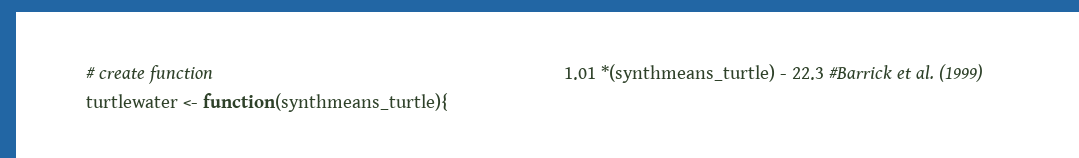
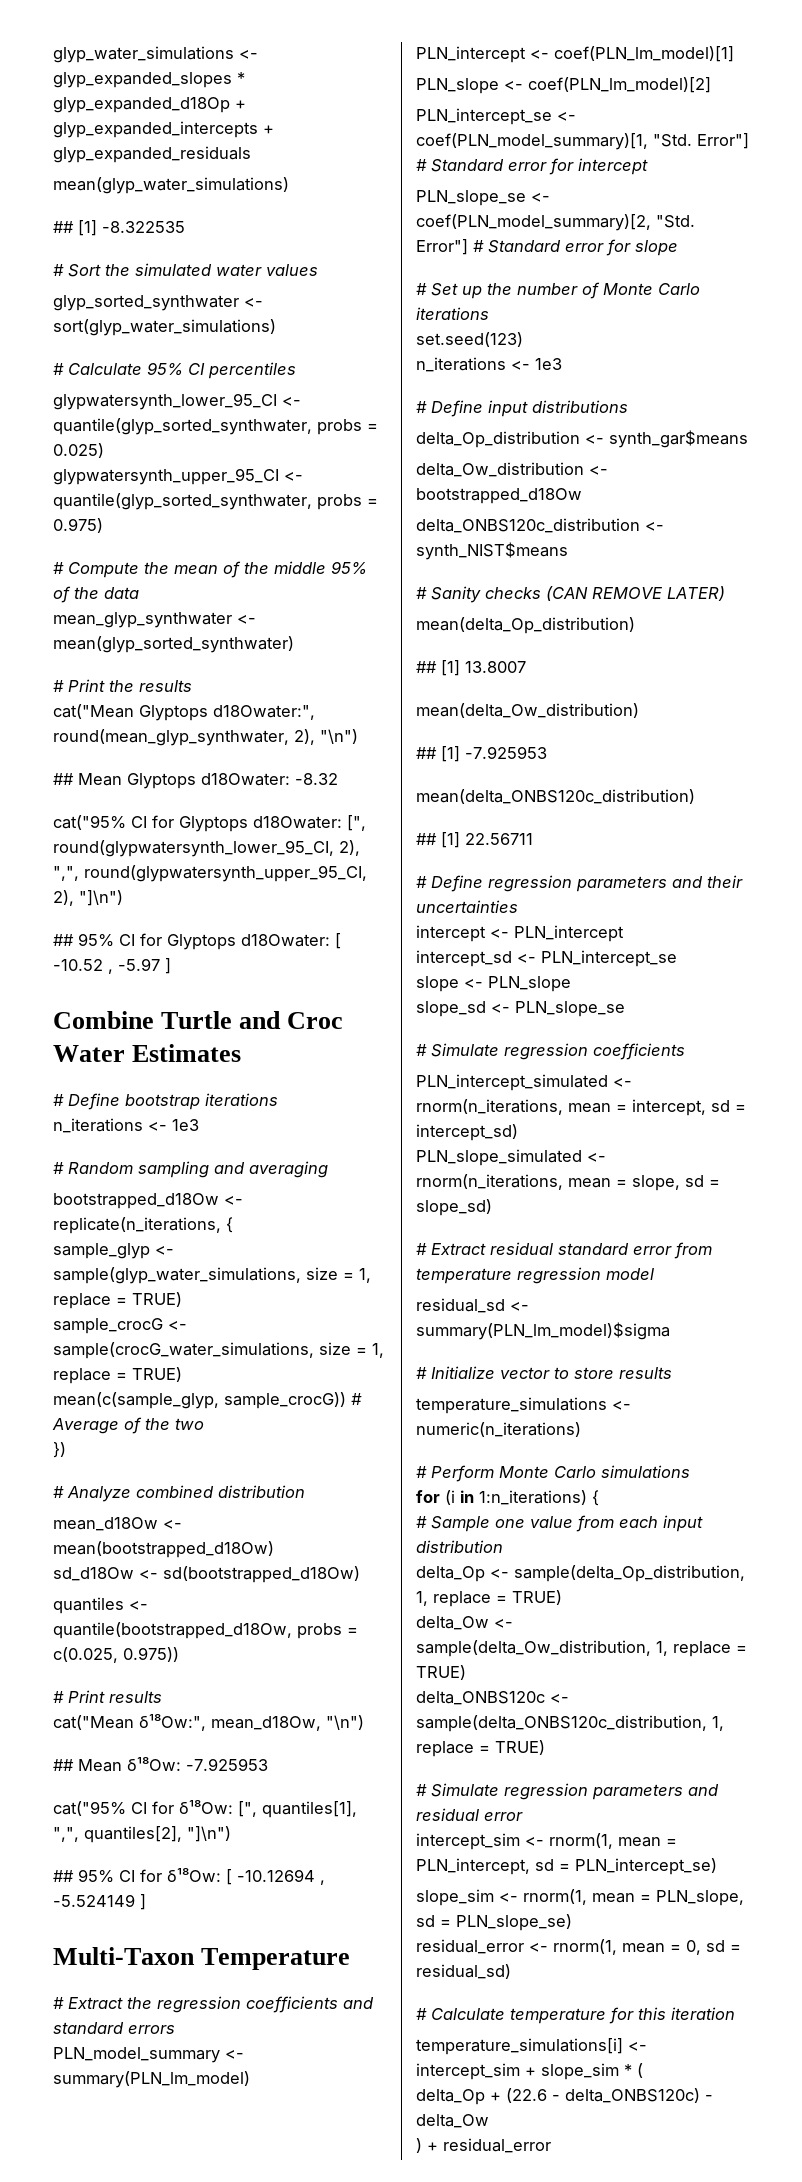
[86,65,213,84] [86,93,448,112] [564,64,983,83] # create function // turtlewater <- function(synthmeans_turtle){ // 1.01 *(synthmeans_turtle) - 22.3 #Barrick et al. (1999) -> [53,46,258,63] [53,72,245,88] [53,97,246,113] [53,121,274,138] [53,146,251,163] [53,177,289,194] [53,220,185,236] [53,263,318,277] [53,295,263,311] [53,319,276,336] [53,362,296,379] [53,393,301,410] [53,418,378,435] [53,443,104,458] [53,468,303,485] [53,493,378,510] [53,518,103,533] [53,561,367,578] [53,586,139,603] [53,612,256,628] [53,636,294,653] [53,679,192,692] [53,704,315,721] [53,729,358,746] [53,773,338,789] [53,815,366,832] [53,840,360,857] [53,865,367,882] [53,890,123,906] [53,933,341,950] [53,958,171,974] [53,1011,344,1029] [53,1044,242,1062] [53,1093,278,1110] [53,1118,199,1133] [53,1161,328,1178] [53,1193,243,1209] [53,1217,233,1234] [53,1243,174,1259] [53,1267,371,1284] [53,1292,182,1309] [53,1318,187,1334] [53,1342,384,1359] [53,1367,182,1384] [53,1392,362,1409] [52,1417,204,1434] [53,1442,66,1458] [53,1485,305,1502] [53,1517,182,1531] [53,1541,274,1558] [53,1566,360,1583] [53,1597,148,1614] [53,1622,358,1639] [53,1647,179,1663] [53,1690,162,1703] [53,1714,364,1731] [53,1757,268,1772] [53,1800,357,1818] [53,1826,231,1843] [53,1868,325,1885] [53,1894,146,1910] [53,1947,351,1970] [53,1996,374,2013] [53,2022,175,2034] [53,2047,244,2063] [53,2071,250,2088] [416,46,734,63] [416,77,711,94] [416,108,576,125] [416,133,749,150] [416,158,648,175] [416,190,550,206] [416,214,695,231] [416,239,678,256] [416,282,700,299] [416,307,489,320] [416,332,523,347] [416,357,562,372] [416,400,628,417] [416,430,748,448] [416,462,608,477] [416,488,582,504] [416,518,664,533] [416,542,568,560] [416,586,725,603] [416,617,635,634] [416,660,526,676] [416,703,639,718] [416,746,547,762] [416,789,695,804] [416,832,533,848] [416,875,743,892] [416,900,518,913] [416,925,624,942] [416,950,677,967] [416,976,571,992] [416,1001,625,1017] [416,1043,685,1060] [416,1074,632,1091] [416,1099,746,1116] [416,1124,518,1141] [416,1149,606,1166] [416,1174,720,1191] [416,1199,492,1216] [416,1242,712,1259] [416,1267,654,1284] [416,1298,529,1313] [416,1322,670,1340] [416,1366,672,1379] [416,1397,631,1414] [416,1422,581,1437] [416,1465,690,1482] [416,1490,599,1506] [416,1515,703,1532] [416,1540,503,1553] [416,1565,745,1582] [416,1590,562,1607] [416,1616,513,1630] [416,1640,747,1657] [416,1665,466,1680] [416,1691,569,1705] [416,1715,724,1732] [416,1740,545,1757] [416,1783,719,1800] [416,1808,523,1821] [416,1833,677,1850] [416,1858,717,1875] [416,1889,744,1906] [416,1914,572,1931] [416,1939,741,1955] [416,1964,511,1979] [416,2007,735,2024] [416,2038,647,2055] [416,2063,643,2080] [416,2088,713,2105] [416,2114,489,2128] [416,2138,551,2153] glyp_water_simulations <- glyp_expanded_slopes * glyp_expanded_d18Op + glyp_expanded_intercepts + glyp_expanded_residuals // mean(glyp_water_simulations) // ## [1] -8.322535 // # Sort the simulated water values // glyp_sorted_synthwater <- sort(glyp_water_simulations) // # Calculate 95% CI percentiles // glypwatersynth_lower_95_CI <- quantile(glyp_sorted_synthwater, probs = 0.025) // glypwatersynth_upper_95_CI <- quantile(glyp_sorted_synthwater, probs = 0.975) // # Compute the mean of the middle 95% of the data // mean_glyp_synthwater <- mean(glyp_sorted_synthwater) // # Print the results // cat("Mean Glyptops d18Owater:", round(mean_glyp_synthwater, 2), "\n") // ## Mean Glyptops d18Owater: -8.32 // cat("95% CI for Glyptops d18Owater: [", round(glypwatersynth_lower_95_CI, 2), ",", round(glypwatersynth_upper_95_CI, 2), "]\n") // ## 95% CI for Glyptops d18Owater: [ -10.52 , -5.97 ] // Combine Turtle and Croc Water Estimates // # Define bootstrap iterations // n_iterations <- 1e3 // # Random sampling and averaging // bootstrapped_d18Ow <- replicate(n_iterations, { // sample_glyp <- sample(glyp_water_simulations, size = 1, replace = TRUE) // sample_crocG <- sample(crocG_water_simulations, size = 1, replace = TRUE) // mean(c(sample_glyp, sample_crocG)) # Average of the two // }) // # Analyze combined distribution // mean_d18Ow <- mean(bootstrapped_d18Ow) // sd_d18Ow <- sd(bootstrapped_d18Ow) // quantiles <- quantile(bootstrapped_d18Ow, probs = c(0.025, 0.975)) // # Print results // cat("Mean δ¹⁸Ow:", mean_d18Ow, "\n") // ## Mean δ¹⁸Ow: -7.925953 // cat("95% CI for δ¹⁸Ow: [", quantiles[1], ",", quantiles[2], "]\n") // ## 95% CI for δ¹⁸Ow: [ -10.12694 , -5.524149 ] // Multi-Taxon Temperature // # Extract the regression coefficients and standard errors // PLN_model_summary <- summary(PLN_lm_model) // PLN_intercept <- coef(PLN_lm_model)[1] // PLN_slope <- coef(PLN_lm_model)[2] // PLN_intercept_se <- coef(PLN_model_summary)[1, "Std. Error"] # Standard error for intercept // PLN_slope_se <- coef(PLN_model_summary)[2, "Std. Error"] # Standard error for slope // # Set up the number of Monte Carlo iterations // set.seed(123) // n_iterations <- 1e3 // # Define input distributions // delta_Op_distribution <- synth_gar$means // delta_Ow_distribution <- bootstrapped_d18Ow // delta_ONBS120c_distribution <- synth_NIST$means // # Sanity checks (CAN REMOVE LATER) // mean(delta_Op_distribution) // ## [1] 13.8007 // mean(delta_Ow_distribution) // ## [1] -7.925953 // mean(delta_ONBS120c_distribution) // ## [1] 22.56711 // # Define regression parameters and their uncertainties // intercept <- PLN_intercept // intercept_sd <- PLN_intercept_se // slope <- PLN_slope // slope_sd <- PLN_slope_se // # Simulate regression coefficients // PLN_intercept_simulated <- rnorm(n_iterations, mean = intercept, sd = intercept_sd) // PLN_slope_simulated <- rnorm(n_iterations, mean = slope, sd = slope_sd) // # Extract residual standard error from temperature regression model // residual_sd <- summary(PLN_lm_model)$sigma // # Initialize vector to store results // temperature_simulations <- numeric(n_iterations) // # Perform Monte Carlo simulations // for (i in 1:n_iterations) { // # Sample one value from each input distribution // delta_Op <- sample(delta_Op_distribution, 1, replace = TRUE) // delta_Ow <- sample(delta_Ow_distribution, 1, replace = TRUE) // delta_ONBS120c <- sample(delta_ONBS120c_distribution, 1, replace = TRUE) // # Simulate regression parameters and residual error // intercept_sim <- rnorm(1, mean = PLN_intercept, sd = PLN_intercept_se) // slope_sim <- rnorm(1, mean = PLN_slope, sd = PLN_slope_se) // residual_error <- rnorm(1, mean = 0, sd = residual_sd) // # Calculate temperature for this iteration // temperature_simulations[i] <- intercept_sim + slope_sim * ( // delta_Op + (22.6 - delta_ONBS120c) - delta_Ow // ) + residual_error

